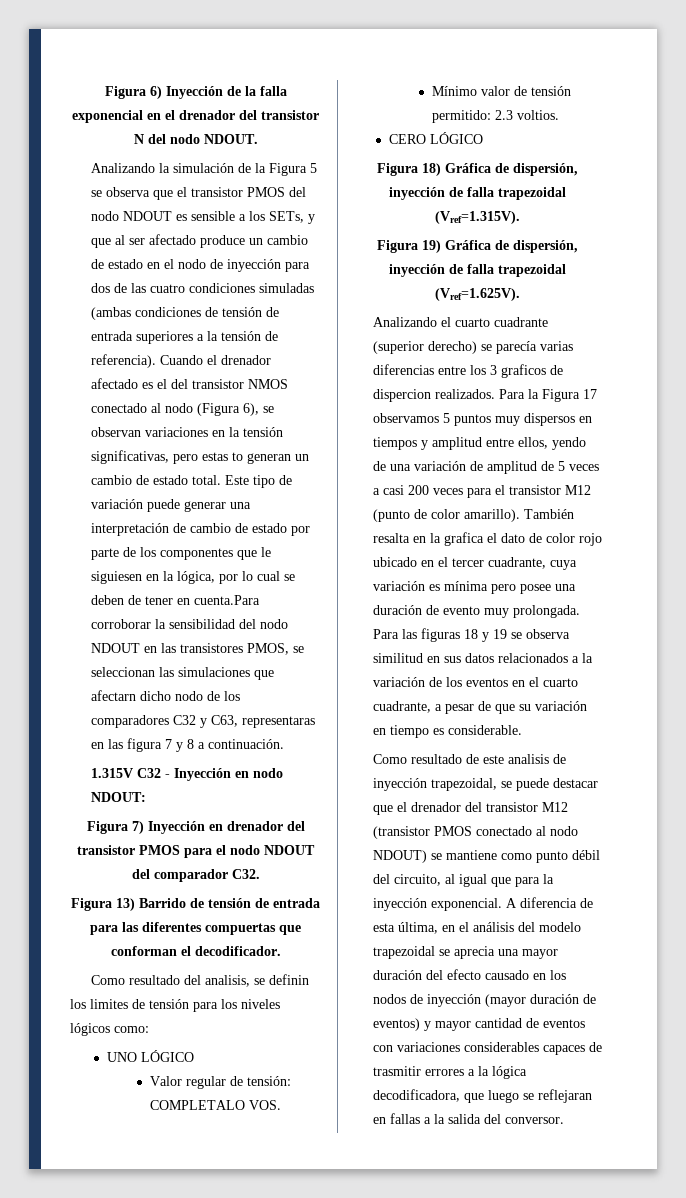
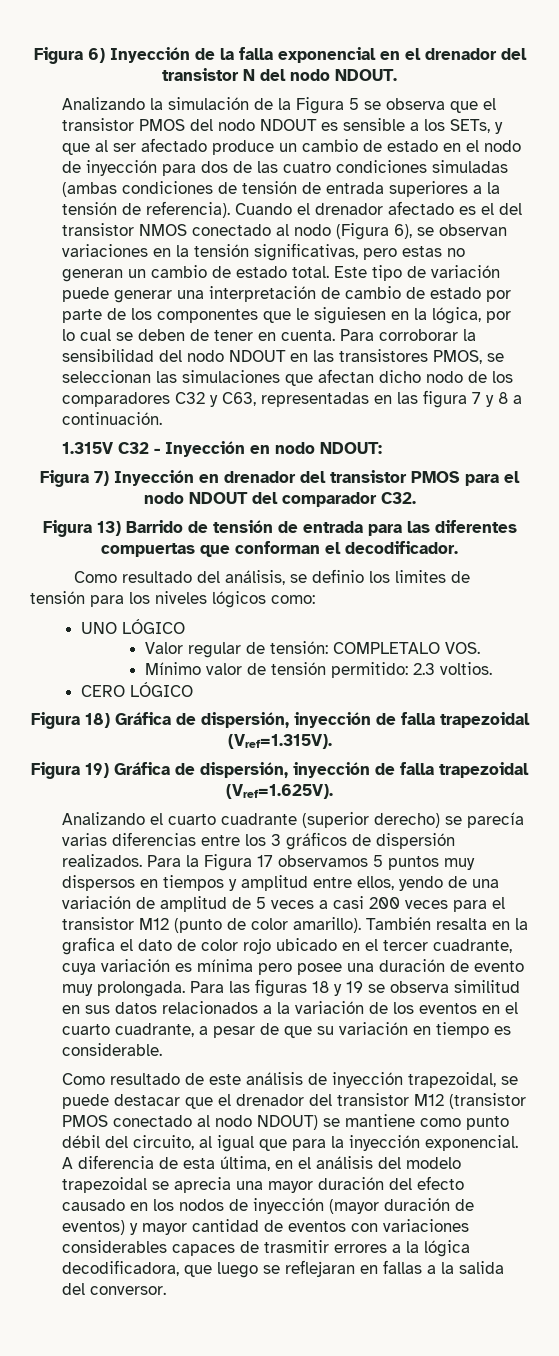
[232,452,244,461] to -> [447,248,466,257] no
[194,595,261,605] cuenta.Para -> [281,329,375,341] cuenta. Para
[91,690,137,701] afectarn -> [318,369,375,383] afectan
[242,716,316,728] representaras -> [261,392,370,407] representadas
[205,974,310,987] analisis, se definin -> [224,569,364,585] análisis, se definio
[501,364,564,378] [373,389,432,402] graficos de dispercion -> [286,832,456,850] gráficos de dispersión
[508,754,550,764] analisis -> [246,1072,304,1085] análisis

